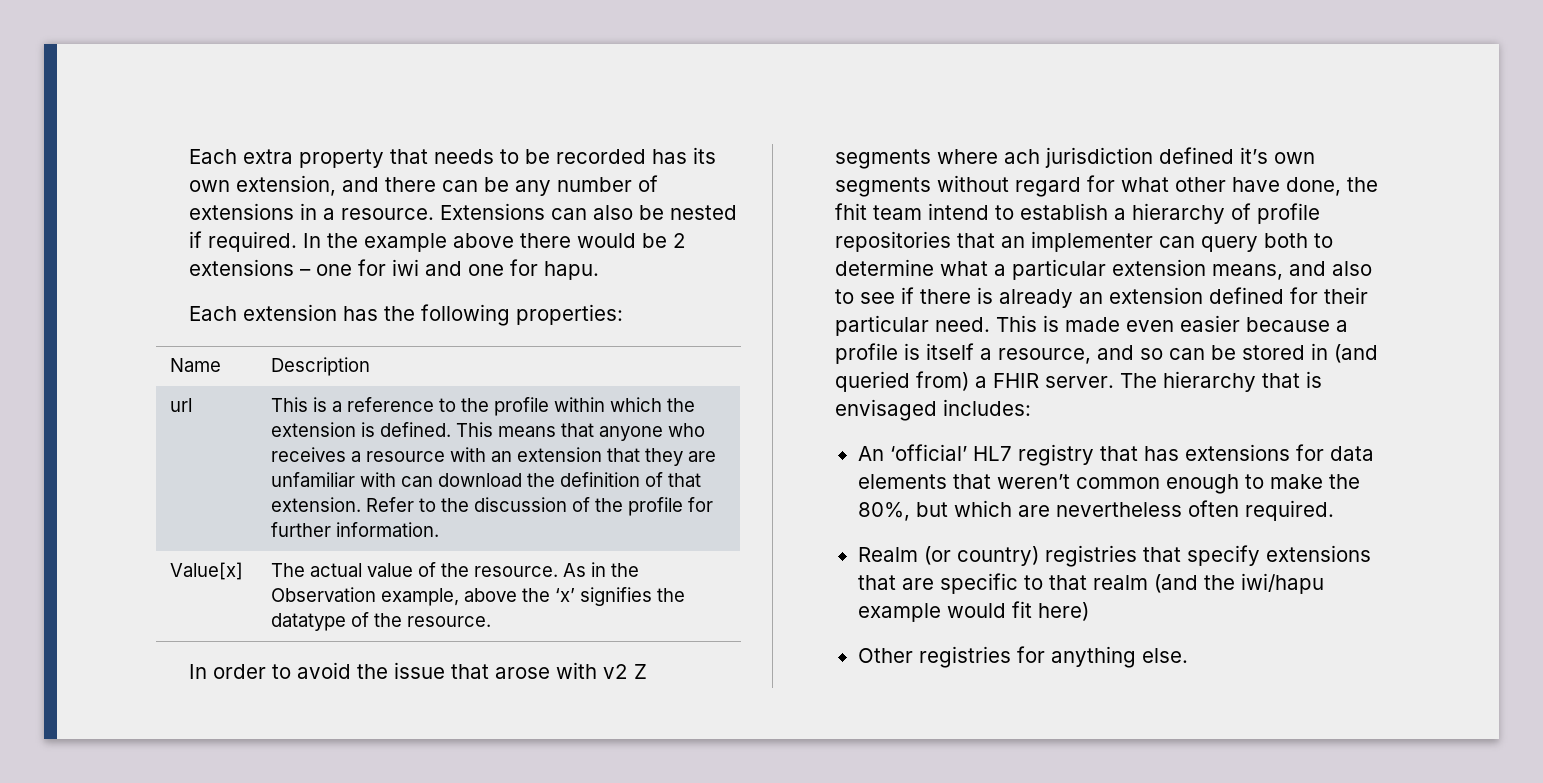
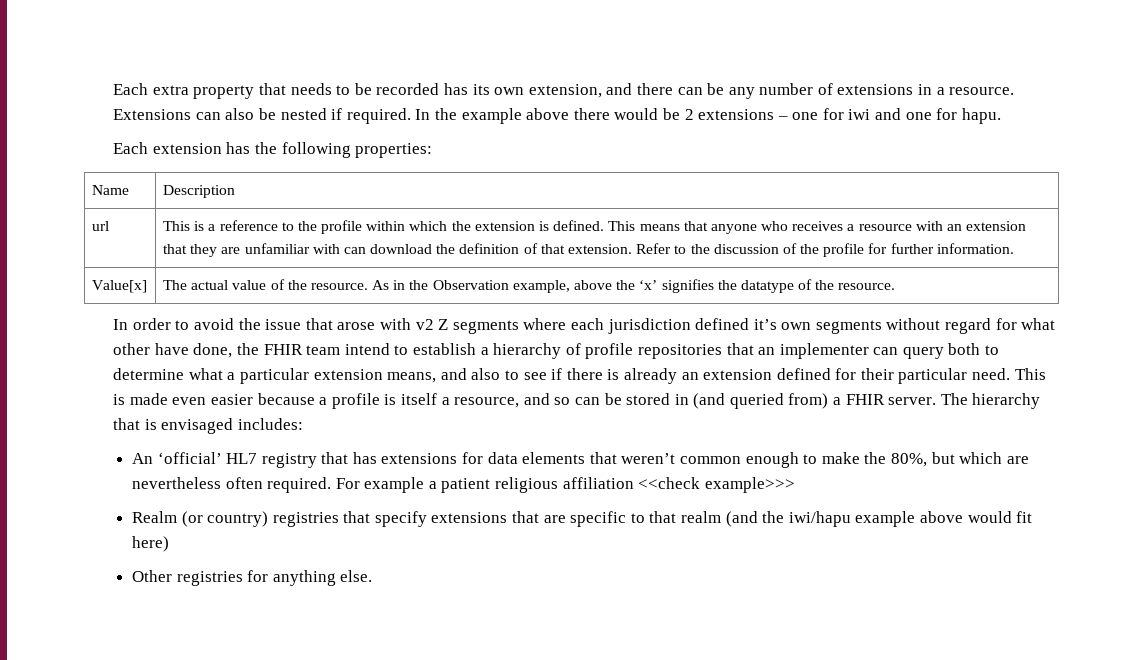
[1004,149,1041,164] ach -> [570,318,604,330] each
[835,203,868,220] fhit -> [263,344,303,355] FHIR
(1334, 510) none -> [335,477,795,493] For example a patient religious affiliation <<check example>>>
(941, 612) none -> [919,511,963,523] above

